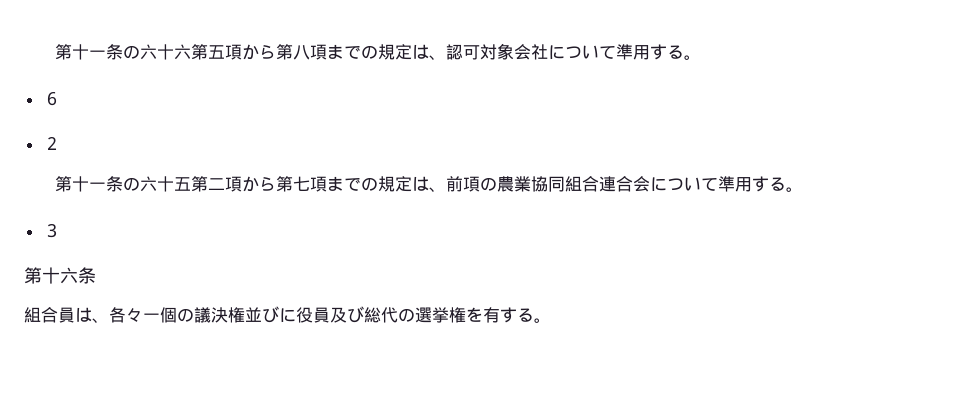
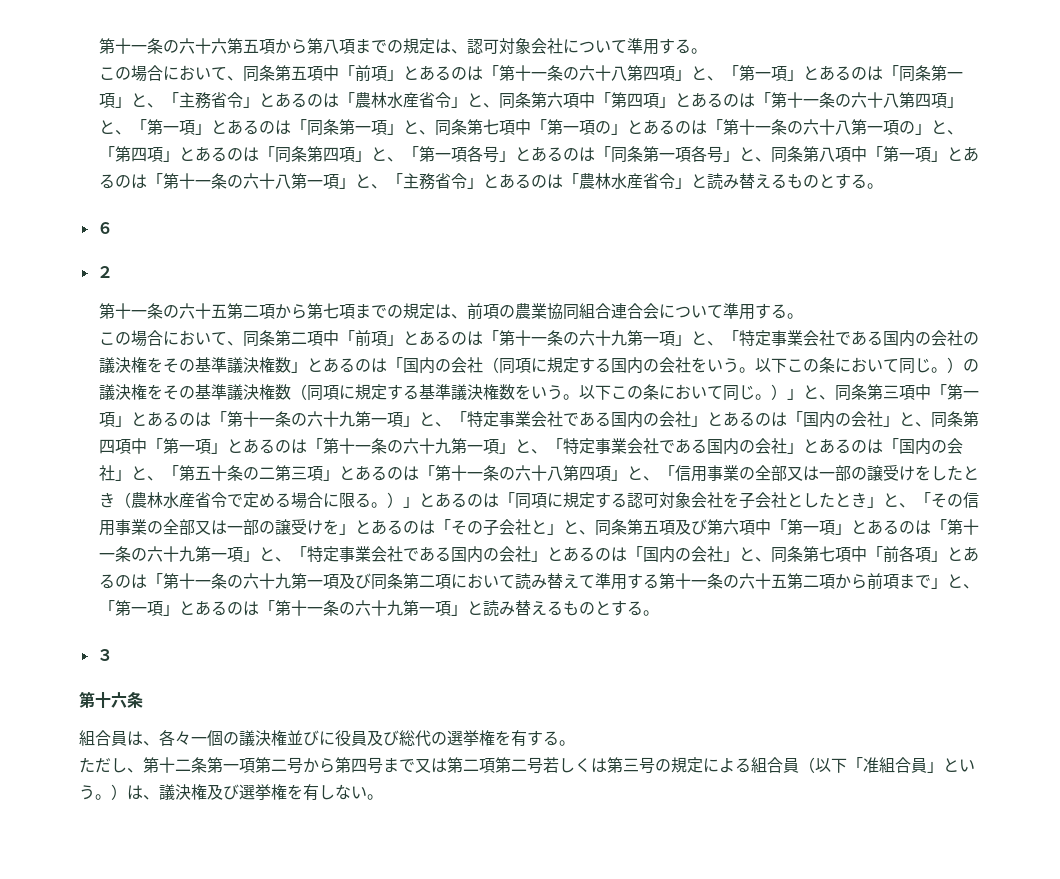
(702, 57) none -> [99,65,964,82] [99,92,964,109] [99,119,964,136] [99,146,980,163] [99,173,884,190] // この場合において、同条第五項中「前項」とあるのは「第十一条の六十八第四項」と、「第一項」とあるのは「同条第一項」と、「主務省令」とあるのは「農林水産省令」と、同条第六項中「第四項」とあるのは「第十一条の六十八第四項」と、「第一項」とあるのは「同条第一項」と、同条第七項中「第一項の」とあるのは「第十一条の六十八第一項の」と、「第四項」とあるのは「同条第四項」と、「第一項各号」とあるのは「同条第一項各号」と、同条第八項中「第一項」とあるのは「第十一条の六十八第一項」と、「主務省令」とあるのは「農林水産省令」と読み替えるものとする。
(804, 189) none -> [99,330,980,347] [99,357,980,374] [99,384,980,401] [99,411,980,428] [99,438,964,455] [99,465,980,482] [99,492,980,509] [99,519,980,536] [99,546,980,563] [99,573,980,590] [99,600,660,616] // この場合において、同条第二項中「前項」とあるのは「第十一条の六十九第一項」と、「特定事業会社である国内の会社の議決権をその基準議決権数」とあるのは「国内の会社（同項に規定する国内の会社をいう。以下この条において同じ。）の議決権をその基準議決権数（同項に規定する基準議決権数をいう。以下この条において同じ。）」と、同条第三項中「第一項」とあるのは「第十一条の六十九第一項」と、「特定事業会社である国内の会社」とあるのは「国内の会社」と、同条第四項中「第一項」とあるのは「第十一条の六十九第一項」と、「特定事業会社である国内の会社」とあるのは「国内の会社」と、「第五十条の二第三項」とあるのは「第十一条の六十八第四項」と、「信用事業の全部又は一部の譲受けをしたとき（農林水産省令で定める場合に限る。）」とあるのは「同項に規定する認可対象会社を子会社としたとき」と、「その信用事業の全部又は一部の譲受けを」とあるのは「その子会社と」と、同条第五項及び第六項中「第一項」とあるのは「第十一条の六十九第一項」と、「特定事業会社である国内の会社」とあるのは「国内の会社」と、同条第七項中「前各項」とあるのは「第十一条の六十九第一項及び同条第二項において読み替えて準用する第十一条の六十五第二項から前項まで」と、「第一項」とあるのは「第十一条の六十九第一項」と読み替えるものとする。
(551, 320) none -> [79,757,975,774] [79,784,383,801] // ただし、第十二条第一項第二号から第四号まで又は第二項第二号若しくは第三号の規定による組合員（以下「准組合員」という。）は、議決権及び選挙権を有しない。

